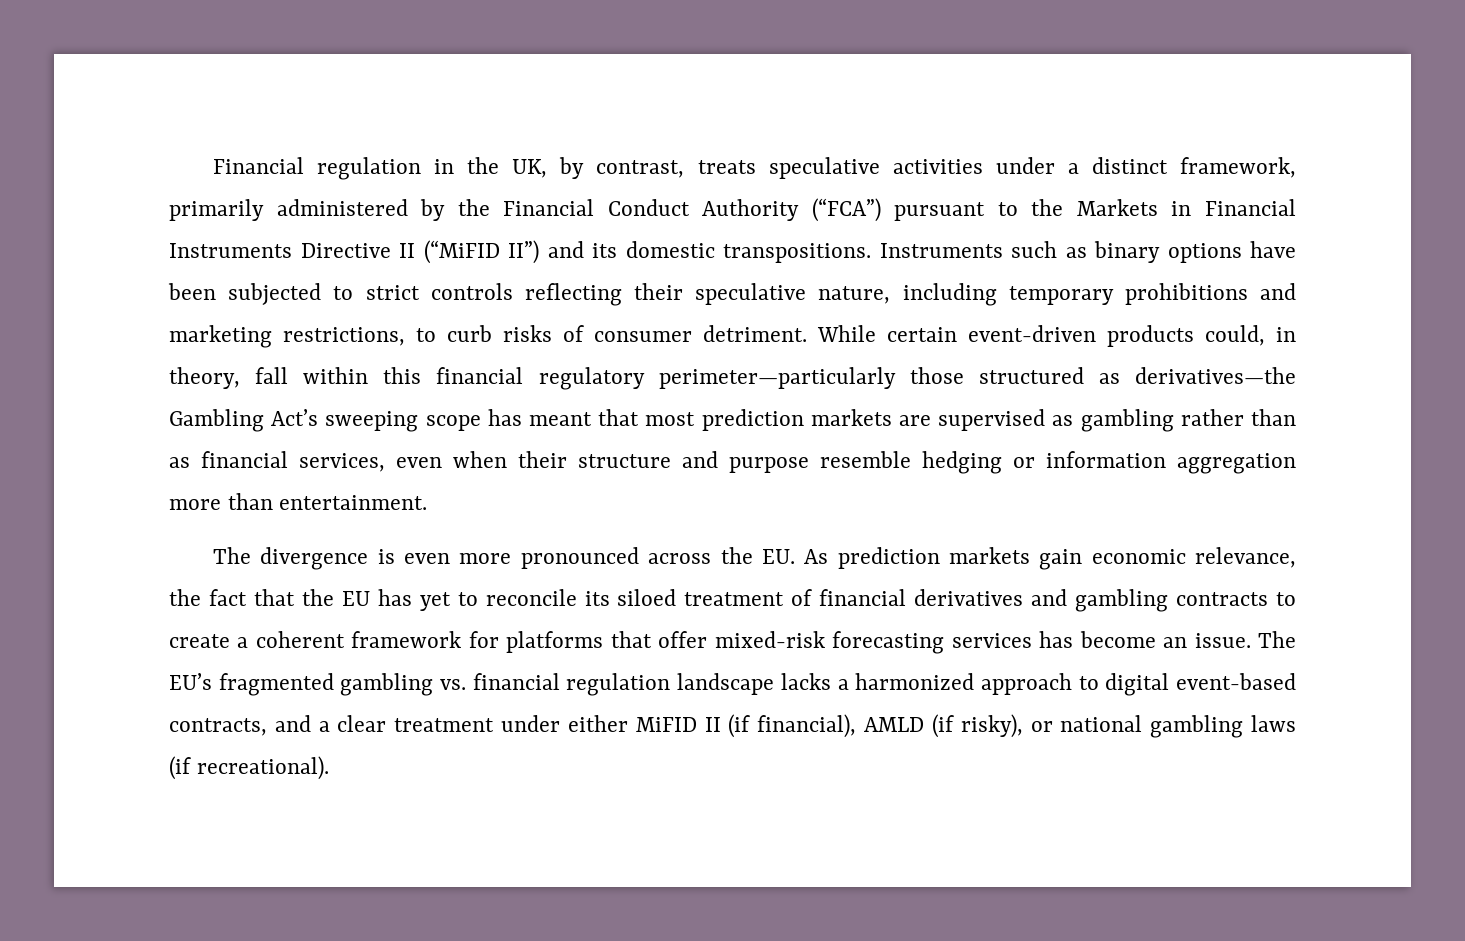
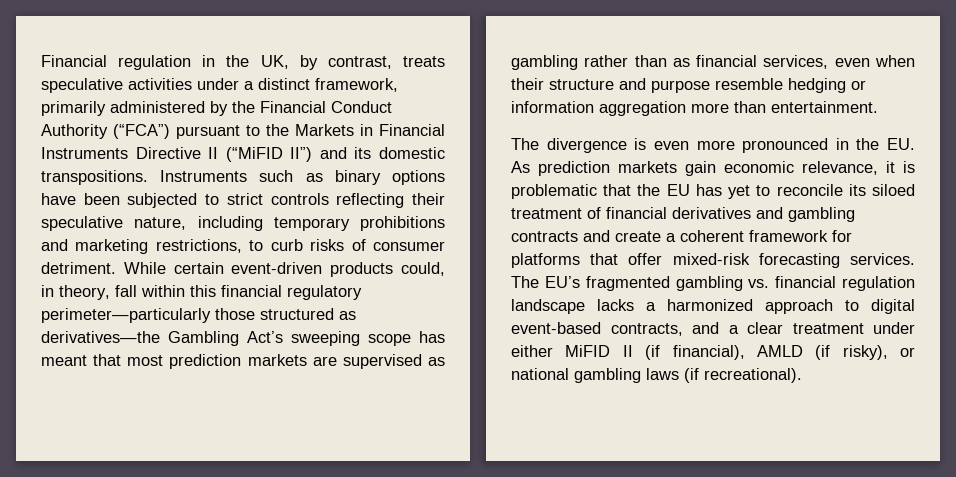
[648,553,712,564] across -> [835,138,849,150] in
[169,589,247,606] the fact -> [886,161,915,173] [511,184,597,199] it is problematic
[1276,592,1296,606] to -> [583,230,610,242] and
[951,631,1251,648] services has become an issue. -> [850,253,915,265] services.

